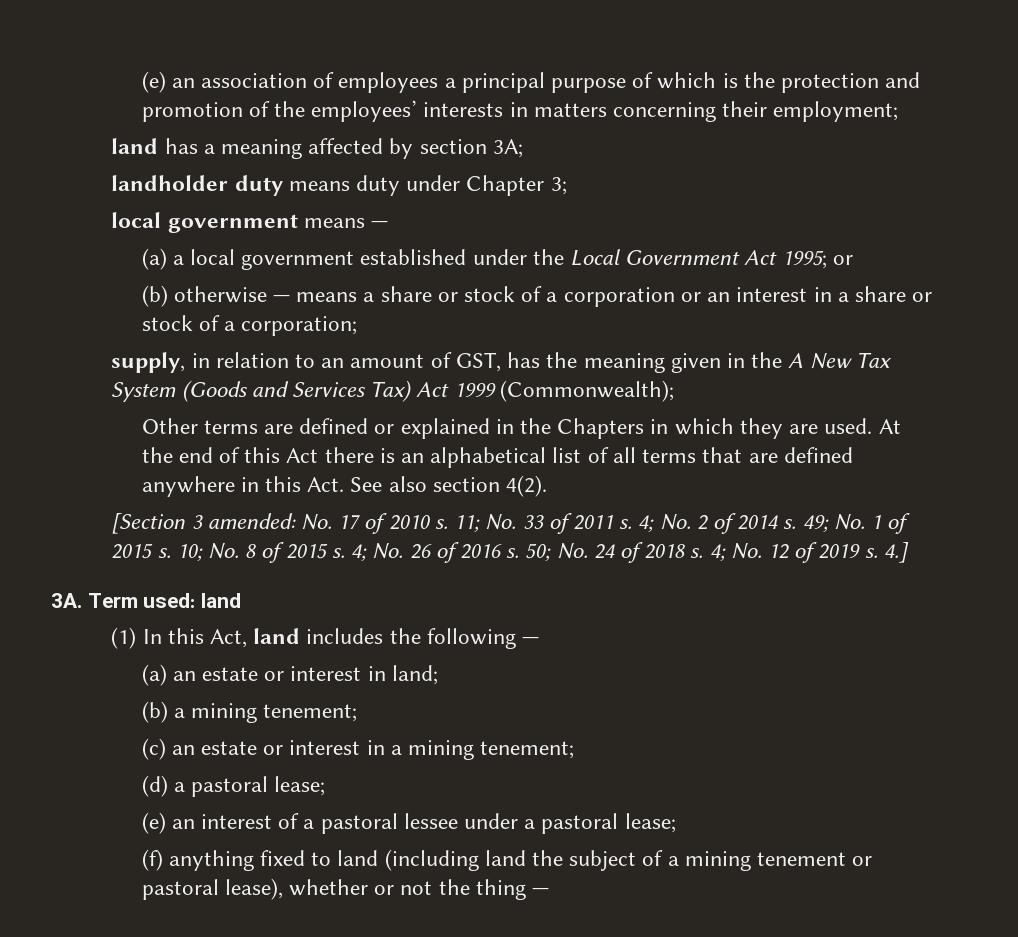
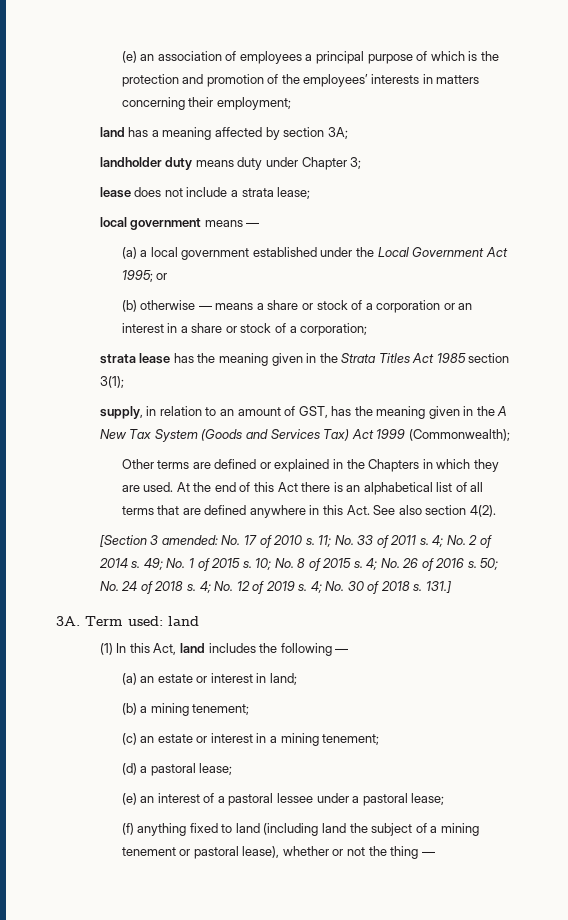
(567, 186) none -> [99,187,311,199] // lease does not include a strata lease;
(358, 326) none -> [99,353,510,366] [99,376,124,388] // strata lease has the meaning given in the Strata Titles Act 1985 section 3(1);
[883,542,909,563] 4.] -> [310,581,451,594] 4; No. 30 of 2018 s. 131.]

